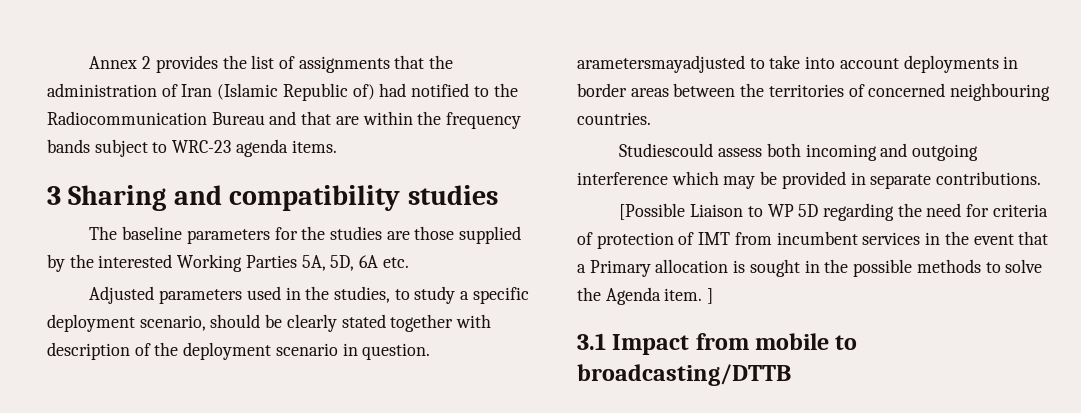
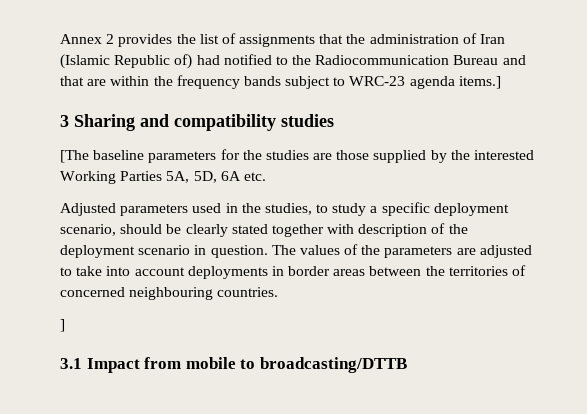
[291,140,337,153] items. -> [458,76,501,89] items.]
[89,226,118,240] The -> [60,150,89,163] [The
[577,55,745,73] arametersmayadjusted -> [271,244,532,258] The values of the parameters are adjusted
[619,143,978,161] [577,171,1042,189] [619,203,1048,221] [577,231,1049,249] [577,259,1043,277] [577,287,703,305] Studiescould assess both incoming and outgoing interference which may be provided in separate contributions. // [Possible Liaison to WP 5D regarding the need for criteria of protection of IMT from incumbent services in the event that a Primary allocation is sought in the possible methods to solve the Agenda item. -> (279, 292) none

